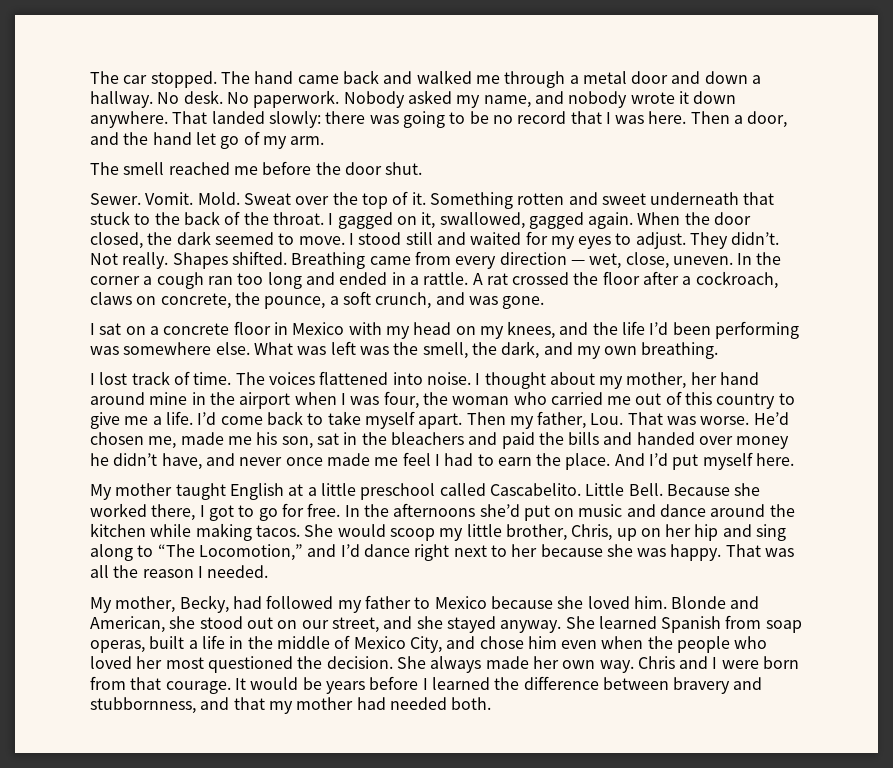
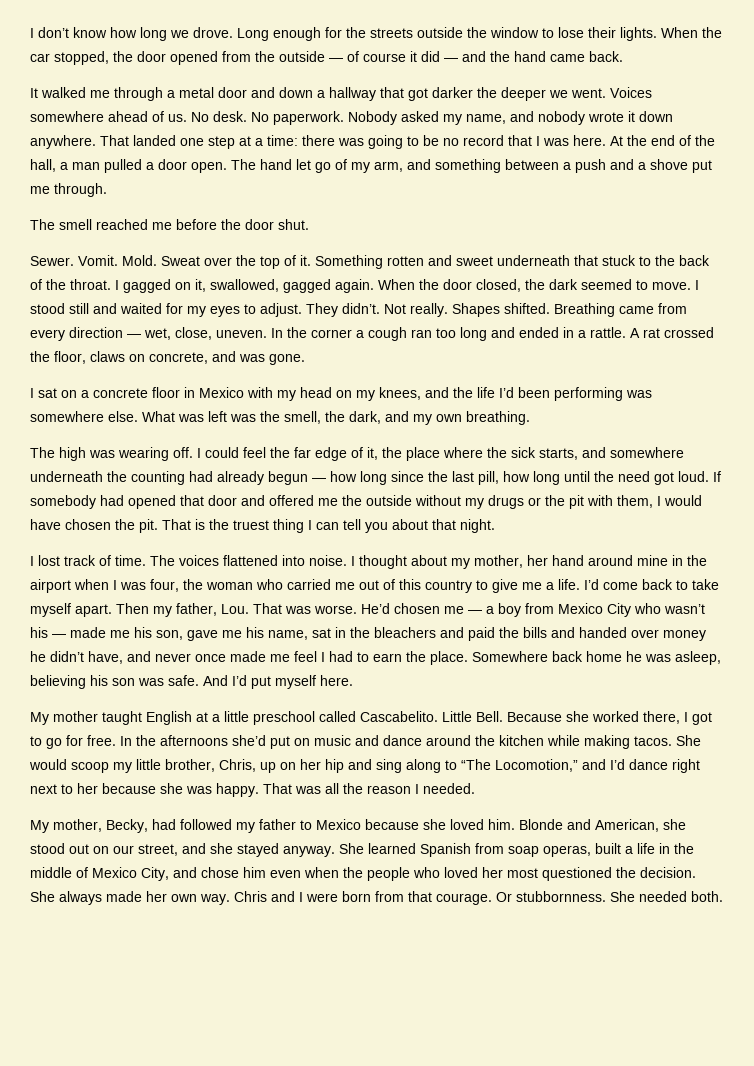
[90,70,413,88] The car stopped. The hand came back and -> [30,27,722,41] [30,51,623,65] [30,88,38,98] I don’t know how long we drove. Long enough for the streets outside the window to lose their lights. When the car stopped, the door opened from the outside — of course it did — and the hand came back. // It
[90,91,153,108] hallway. -> [329,87,652,101] [30,111,187,122] hallway that got darker the deeper we went. Voices somewhere ahead of us.
[268,111,321,128] slowly: -> [180,135,298,149] one step at a time:
[690,111,788,128] [90,132,149,145] Then a door, and the -> [610,135,715,146] [30,159,256,173] At the end of the hall, a man pulled a door open. The
[290,136,325,145] arm. -> [374,159,712,173] [30,183,107,197] arm, and something between a push and a shove put me through.
[602,271,778,289] [90,291,432,309] floor after a cockroach, claws on concrete, the pounce, a soft crunch, -> [54,351,208,364] floor, claws on concrete,
(719, 350) none -> [30,447,684,461] [30,471,721,485] [30,495,702,509] [30,519,495,533] // The high was wearing off. I could feel the far edge of it, the place where the sick starts, and somewhere underneath the counting had already begun — how long since the last pill, how long until the need got loud. If somebody had opened that door and offered me the outside without my drugs or the pit with them, I would have chosen the pit. That is the truest thing I can tell you about that night.
[148,432,313,449] me, made me his son, -> [444,603,705,617] [30,627,308,641] me — a boy from Mexico City who wasn’t his — made me his son, gave me his name,
(611, 461) none -> [472,651,721,665] [30,675,199,689] Somewhere back home he was asleep, believing his son was safe.
[234,676,763,694] [90,697,386,714] It would be years before I learned the difference between bravery and stubbornness, and that my mother had -> [496,891,635,902] Or stubbornness. She

